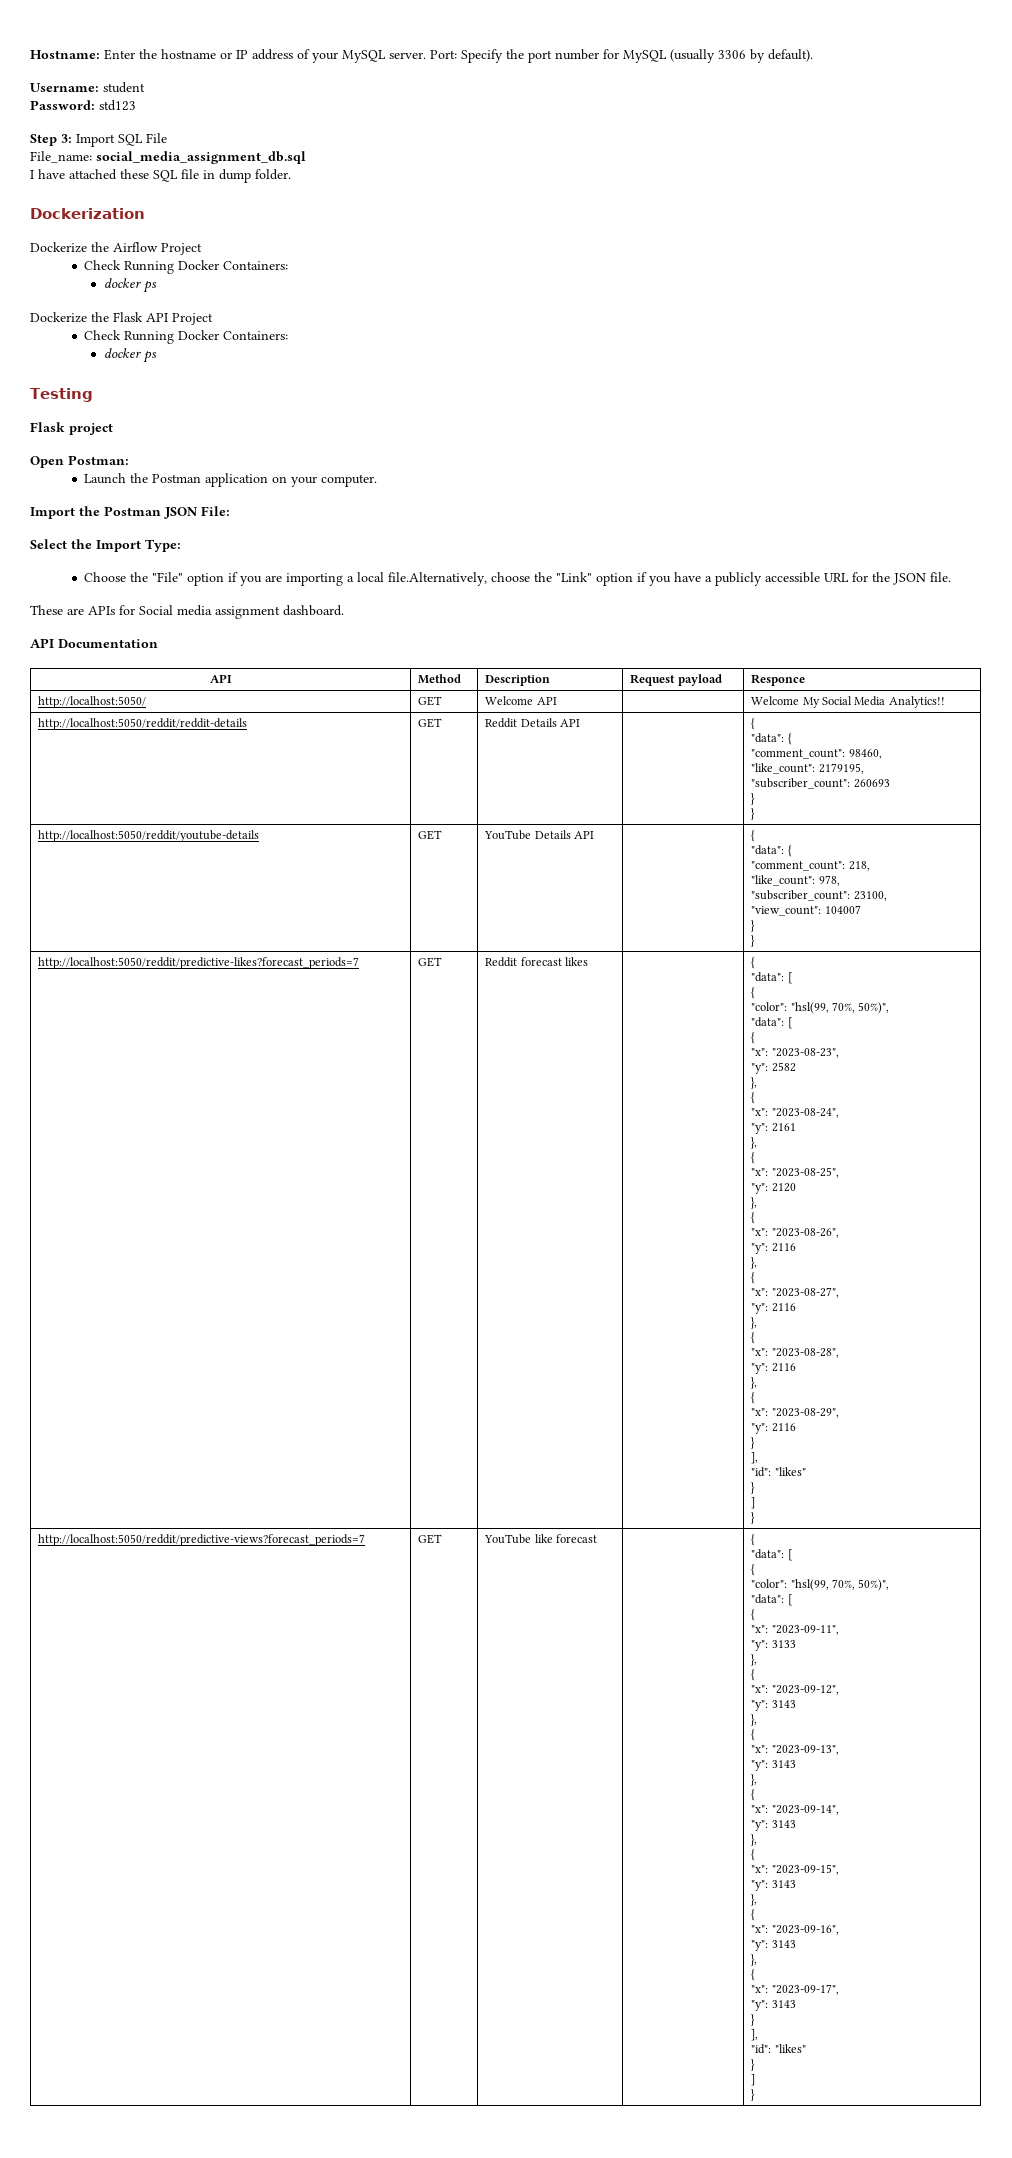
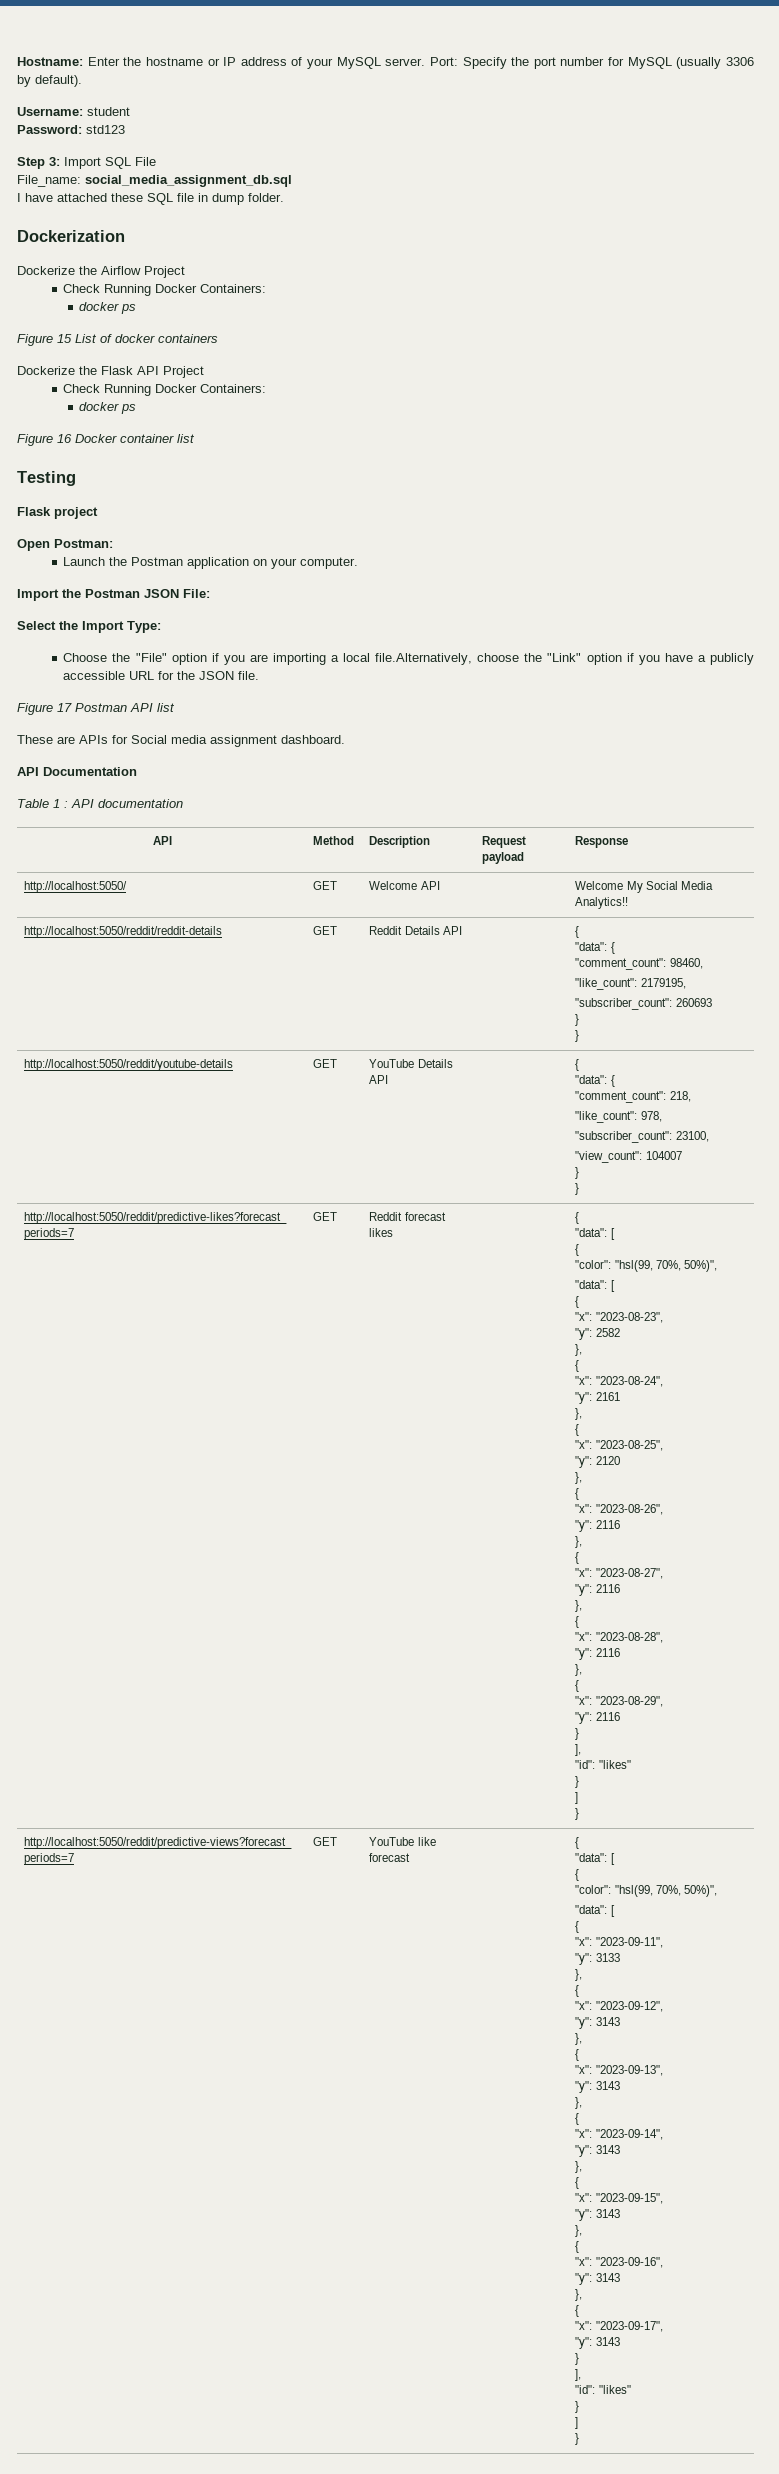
(157, 287) none -> [17,334,218,346] // Figure 15 List of docker containers
(157, 357) none -> [17,434,195,446] // Figure 16 Docker container list
(952, 577) none -> [17,703,175,715] // Figure 17 Postman API list
(158, 643) none -> [17,799,183,808] // Table 1 : API documentation
[751,674,806,686] Responce -> [575,836,629,848] Response

